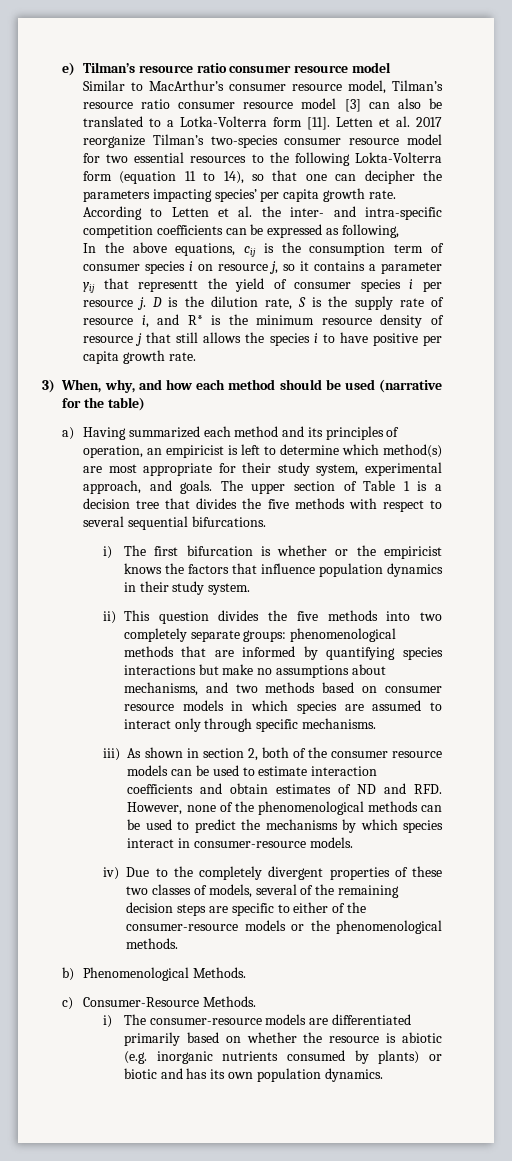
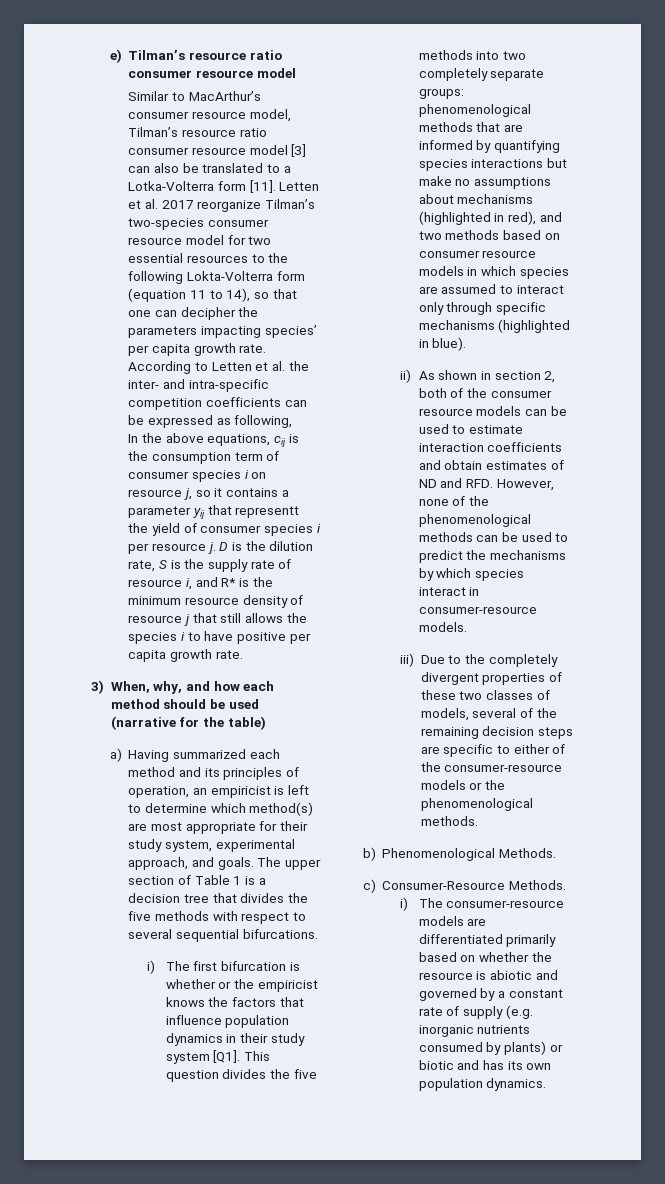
[208,583,251,595] [103,611,117,624] system. // ii) -> [165,1050,241,1064] system [Q1].
[123,682,198,696] mechanisms, -> [457,194,534,204] [418,211,537,225] mechanisms (highlighted in red),
[302,718,377,729] [103,748,121,761] mechanisms. // iii) -> [418,319,571,333] [418,337,467,351] [400,369,412,383] mechanisms (highlighted in blue). // ii)
[103,867,120,880] iv) -> [400,653,415,667] iii)
(442, 1037) none -> [535,970,558,980] [418,988,563,1001] [418,1006,504,1019] and governed by a constant rate of supply

